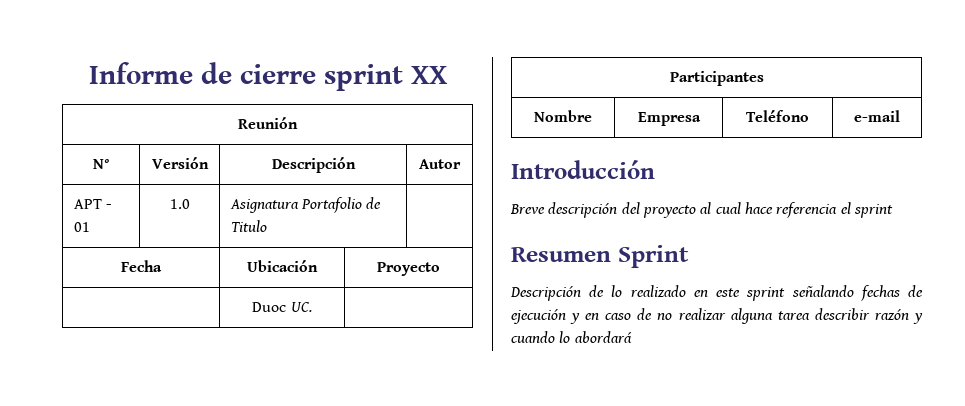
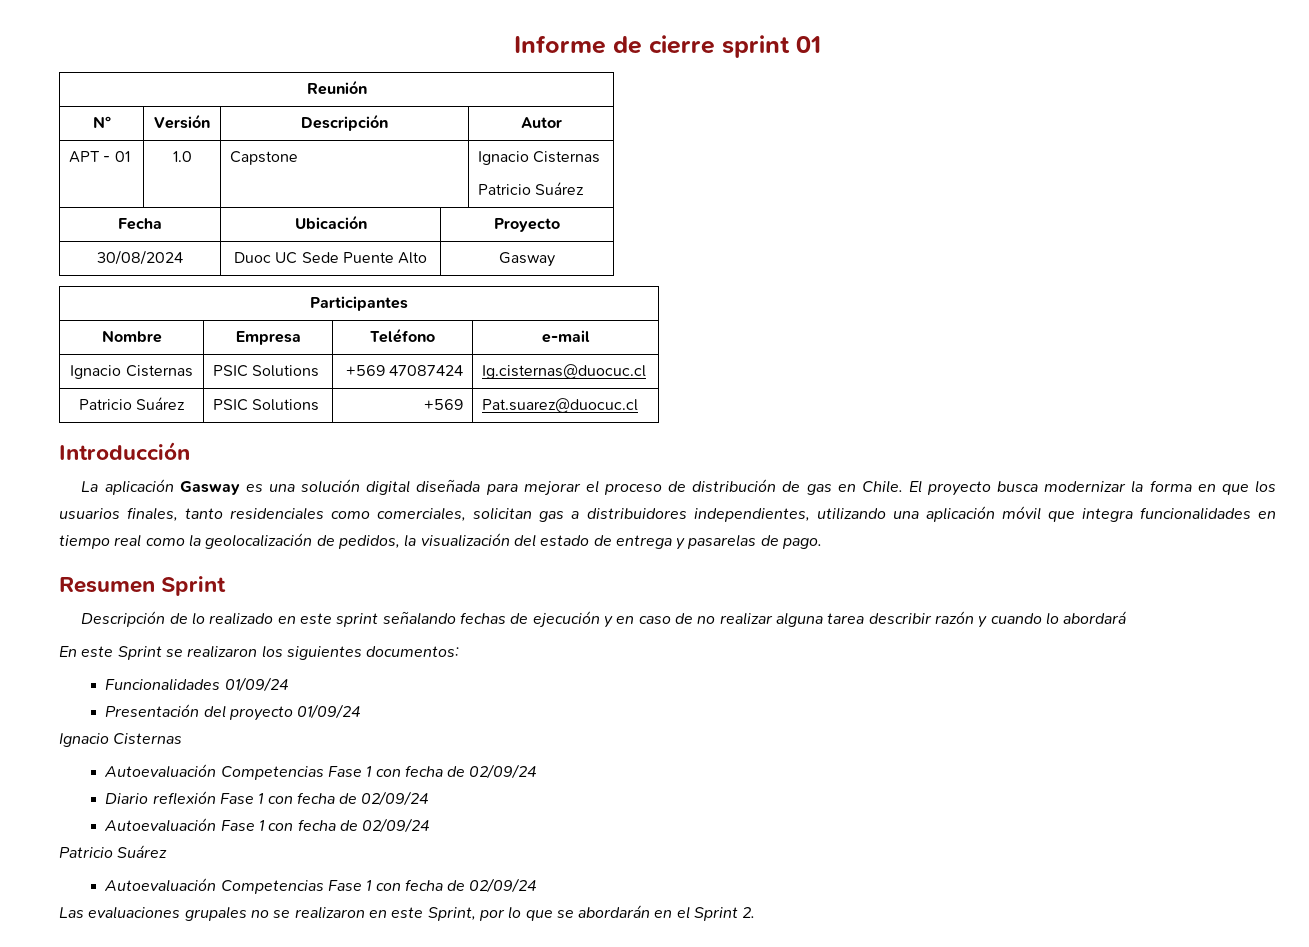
[410,66,448,84] XX -> [796,36,821,53] 01
[229,197,382,213] [230,220,267,232] Asignatura Portafolio de Titulo | -> [230,151,299,165] [478,151,601,165] [478,182,585,195] Capstone | Ignacio Cisternas // Patricio Suárez
(440, 269) none -> [97,250,183,265] 30/08/2024
[290,302,312,312] UC. | -> [275,252,428,264] [499,252,555,267] UC Sede Puente Alto | Gasway
[511,160,655,179] [510,202,893,218] // Introducción // Breve descripción del proyecto al cual hace referencia el sprint -> [70,365,193,379] [213,365,320,377] [345,365,463,376] [482,364,647,379] [78,397,186,410] [213,399,320,411] [423,399,463,410] [482,398,639,413] [59,441,190,460] [81,479,1277,496] [59,506,1276,522] [59,533,823,550] // Ignacio Cisternas | PSIC Solutions | +569 47087424 | Ig.cisternas@duocuc.cl // Patricio Suárez | PSIC Solutions | +569 | Pat.suarez@duocuc.cl // Introducción // La aplicación Gasway es una solución digital diseñada para mejorar el proceso de distribución de gas en Chile. El proyecto busca modernizar la forma en que los usuarios finales, tanto residenciales como comerciales, solicitan gas a distribuidores independientes, utilizando una aplicación móvil que integra funcionalidades en tiempo real como la geolocalización de pedidos, la visualización del estado de entrega y pasarelas de pago.
(632, 337) none -> [59,645,460,660] [105,677,289,692] [105,704,362,721] [59,733,183,747] [104,764,538,780] [105,791,430,806] [104,818,431,833] [59,845,168,858] [104,878,538,894] [59,905,756,921] // En este Sprint se realizaron los siguientes documentos: // Funcionalidades 01/09/24 // Presentación del proyecto 01/09/24 // Ignacio Cisternas // Autoevaluación Competencias Fase 1 con fecha de 02/09/24 // Diario reflexión Fase 1 con fecha de 02/09/24 // Autoevaluación Fase 1 con fecha de 02/09/24 // Patricio Suárez // Autoevaluación Competencias Fase 1 con fecha de 02/09/24 // Las evaluaciones grupales no se realizaron en este Sprint, por lo que se abordarán en el Sprint 2.

